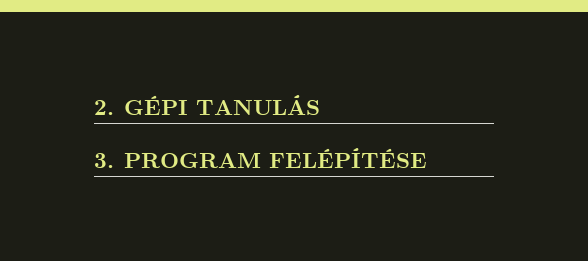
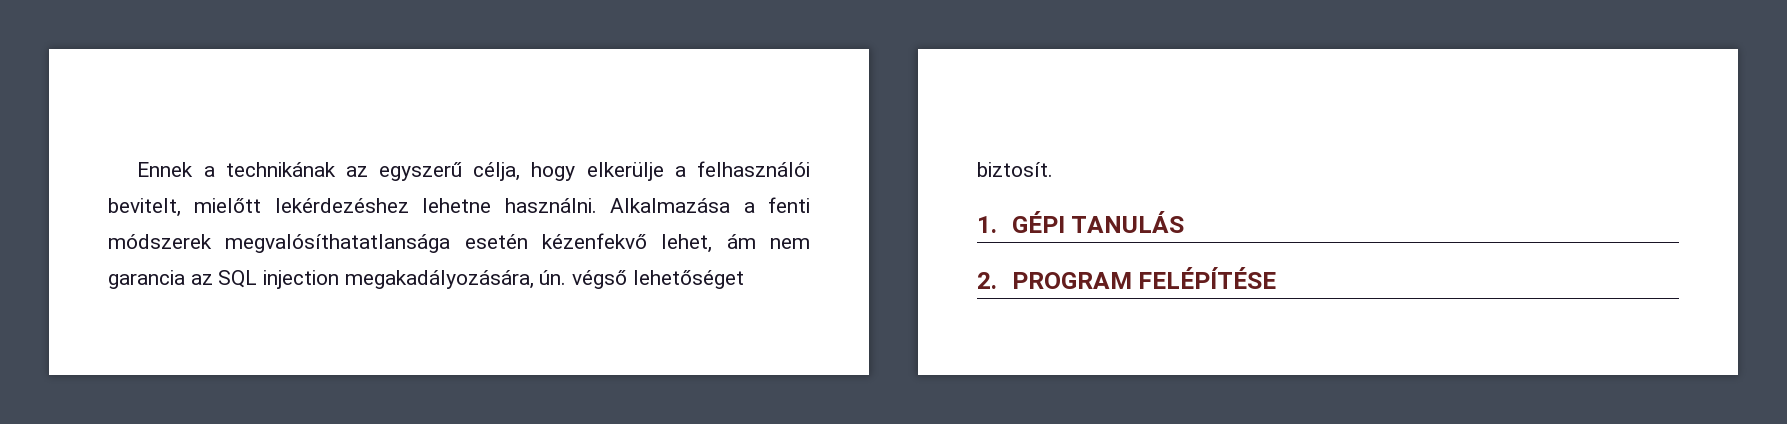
[94,100,114,115] 2. -> [137,161,811,181] [108,197,810,217] [108,233,811,253] [108,270,744,289] [977,162,1053,177] [977,216,997,233] Ennek a technikának az egyszerű célja, hogy elkerülje a felhasználói bevitelt, mielőtt lekérdezéshez lehetne használni. Alkalmazása a fenti módszerek megvalósíthatatlansága esetén kézenfekvő lehet, ám nem garancia az SQL injection megakadályozására, ún. végső lehetőséget biztosít. // 1.
[94,153,114,168] 3. -> [977,272,997,289] 2.

